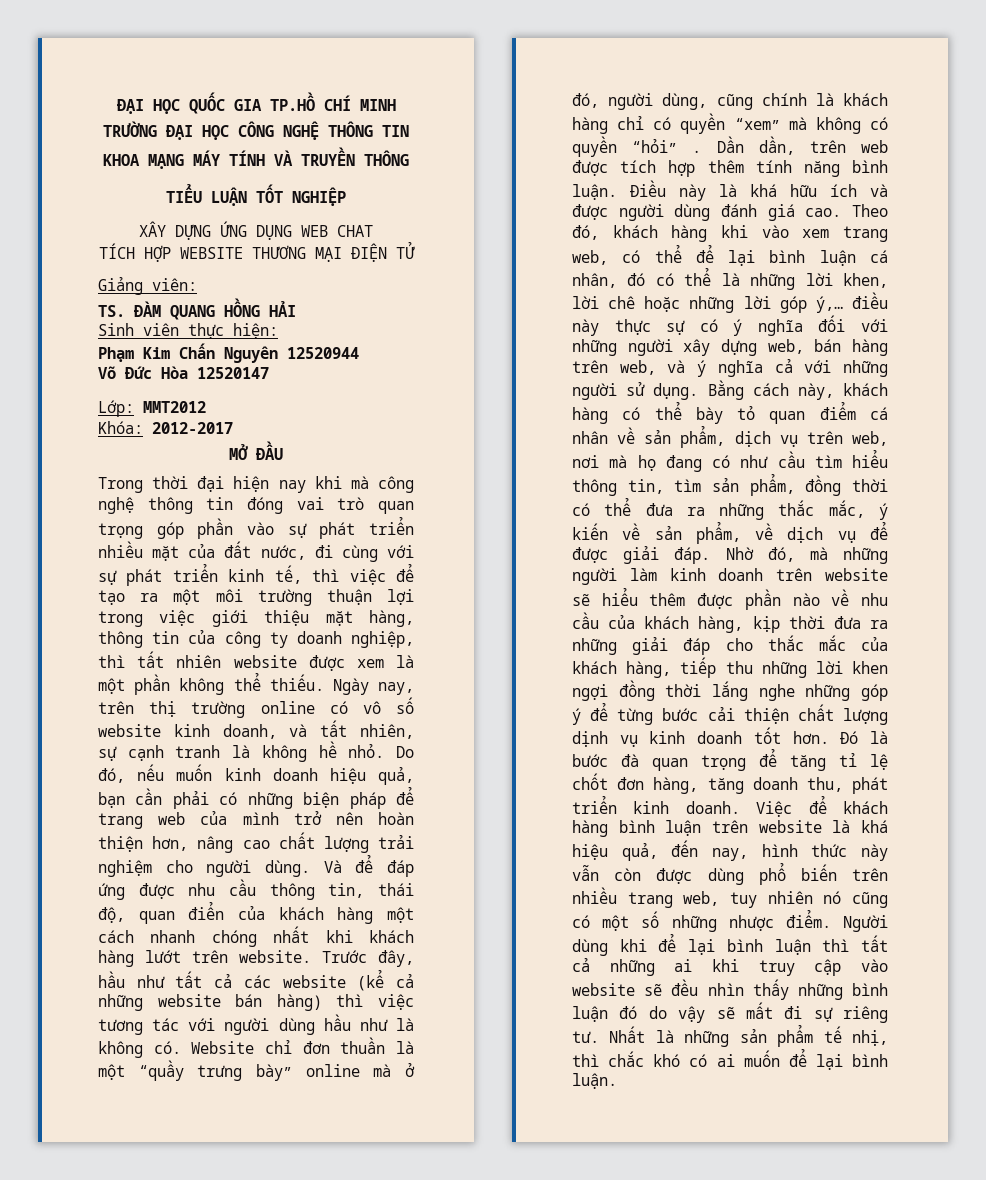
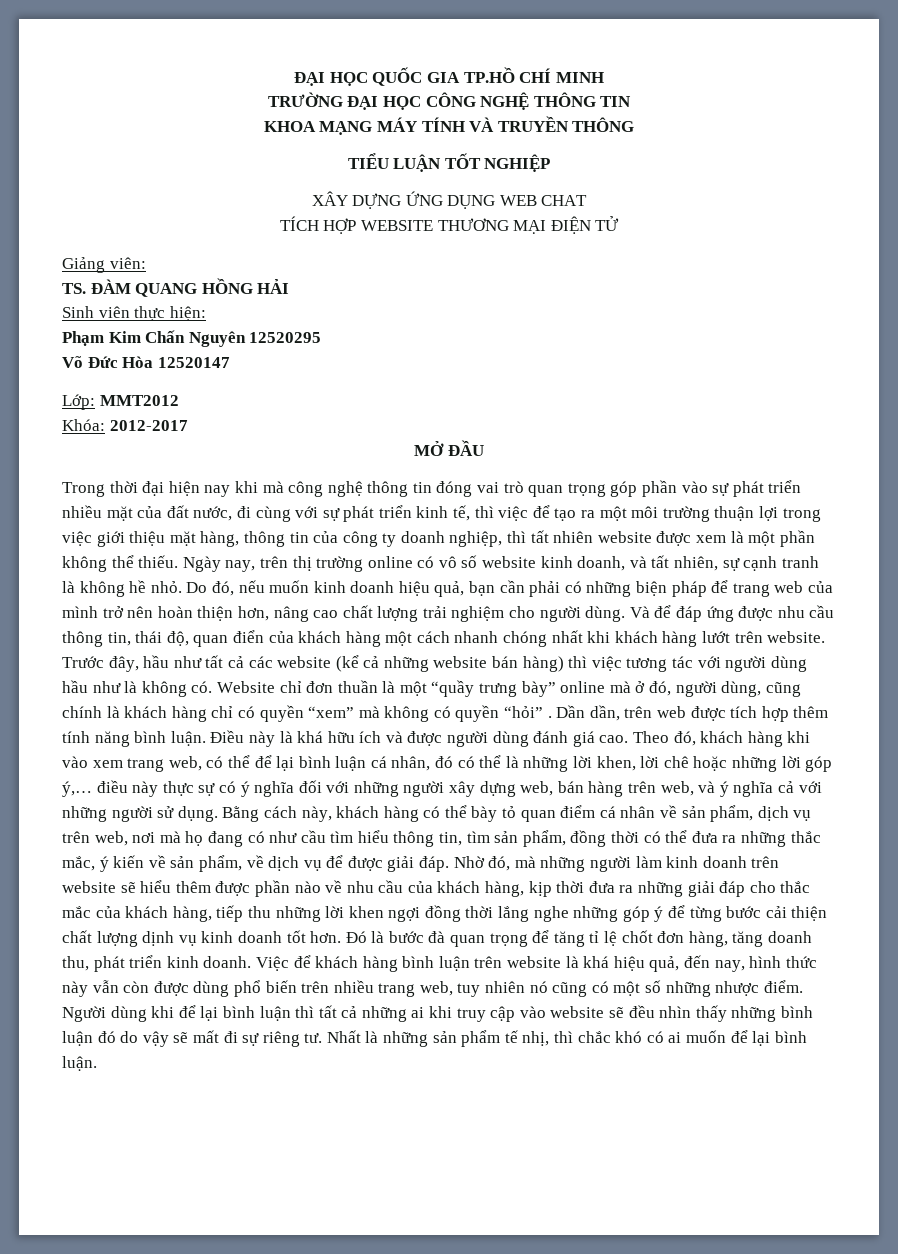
[287,347,359,359] 12520944 -> [249,332,322,343] 12520295

